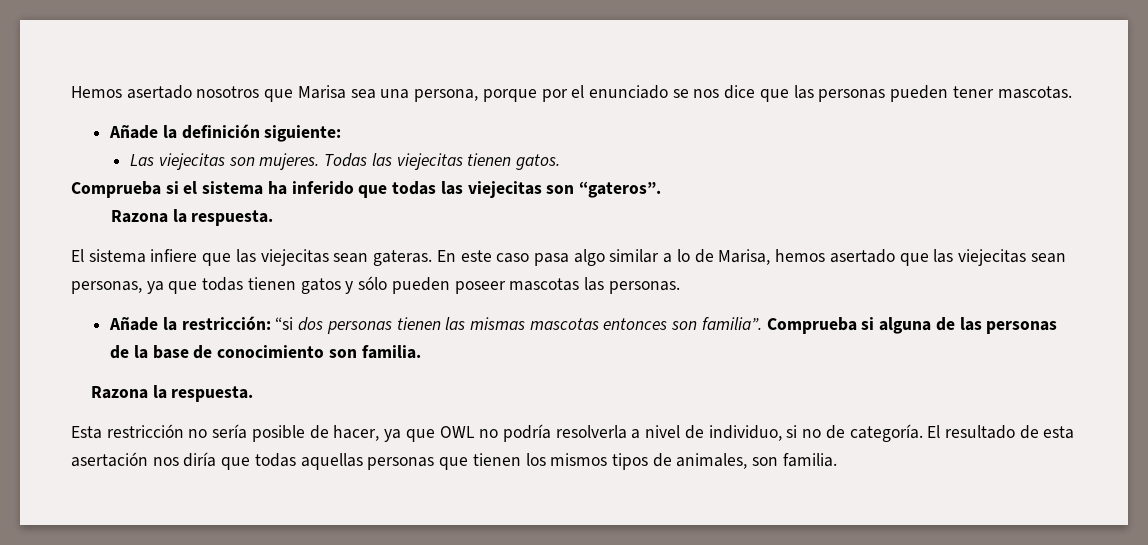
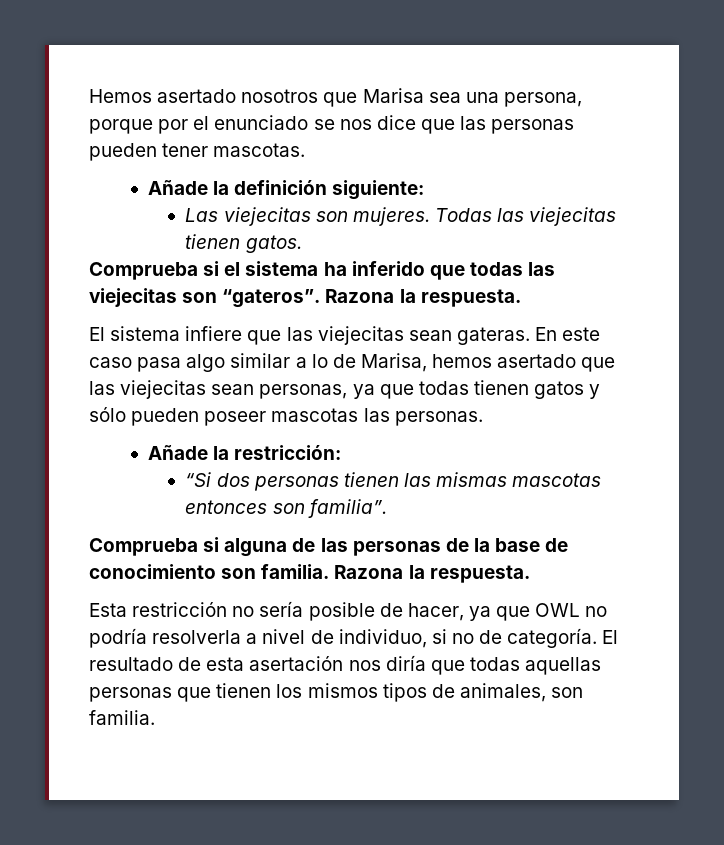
(661, 189) // -> (321, 298) none
[275,317,294,330] “si -> [185,472,212,487] // “Si
(762, 323) none -> (387, 508) //
(421, 352) // -> (330, 571) none

